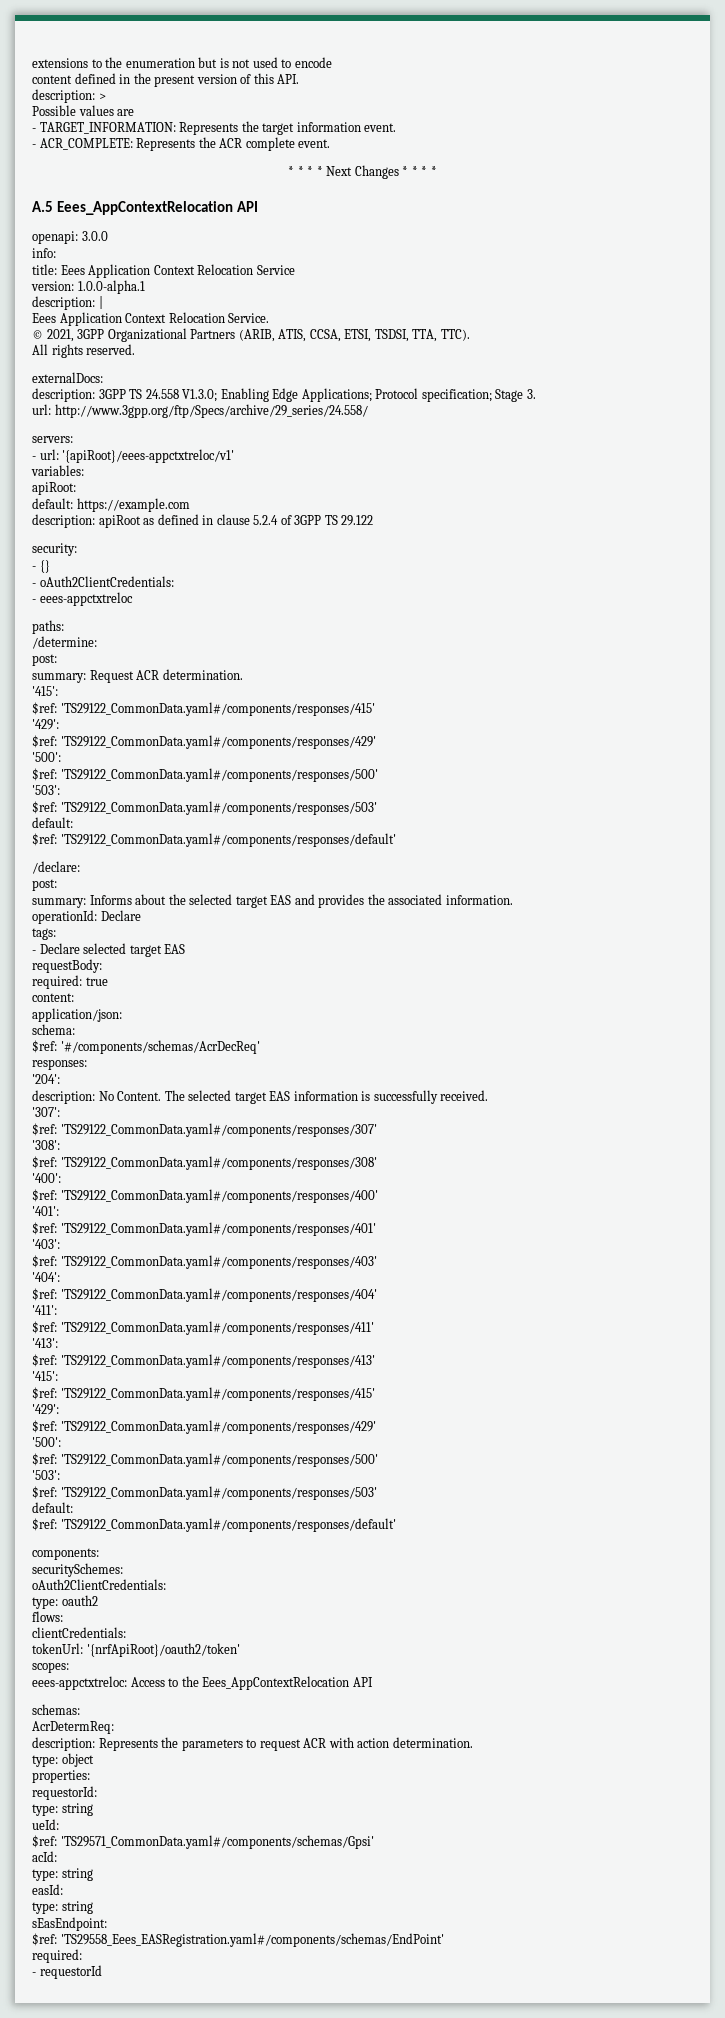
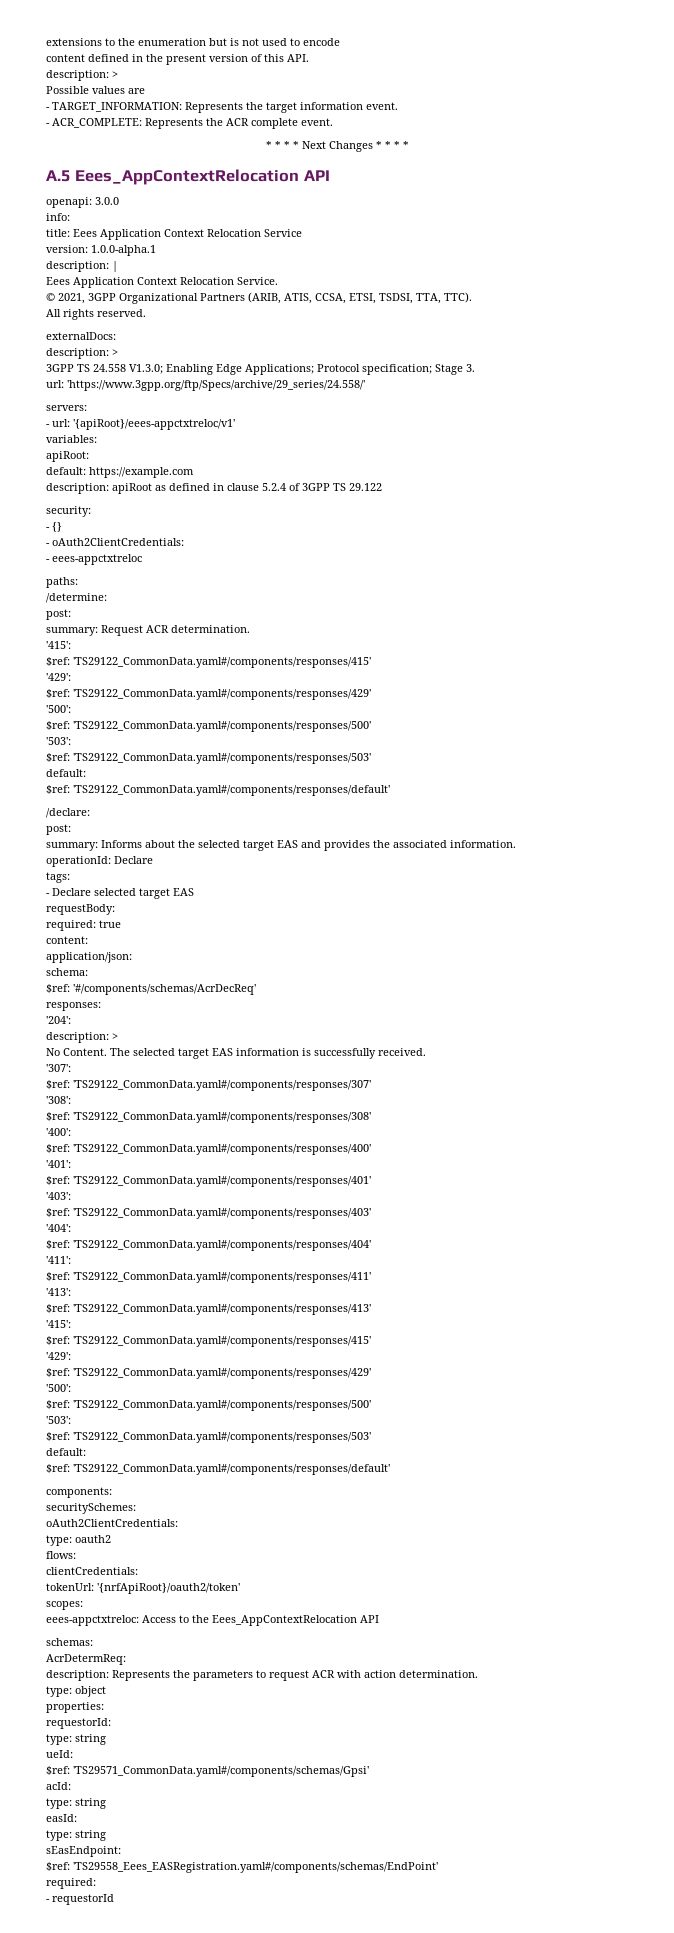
(95, 395) none -> [112,349,118,356] > //
[54,404,368,418] http://www.3gpp.org/ftp/Specs/archive/29_series/24.558/ -> [67,380,365,391] 'https://www.3gpp.org/ftp/Specs/archive/29_series/24.558/'
(95, 1097) none -> [112,1033,118,1040] > //

